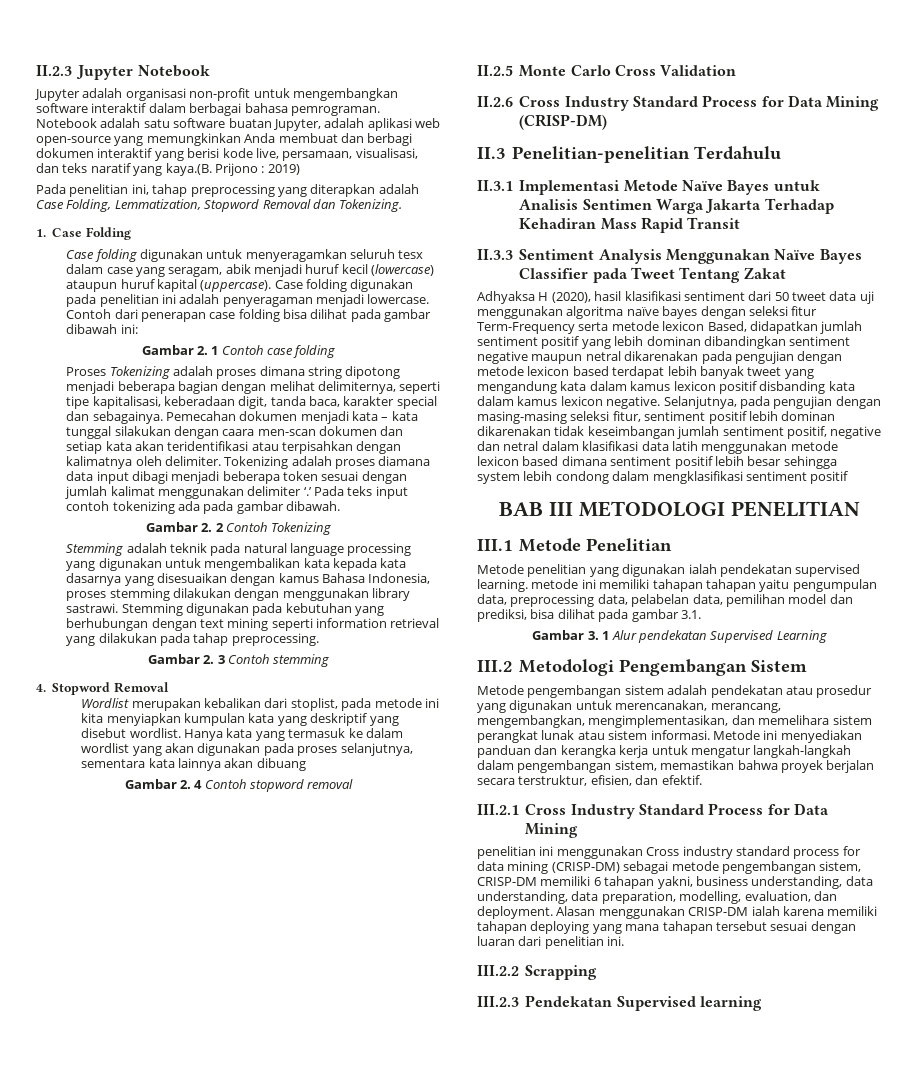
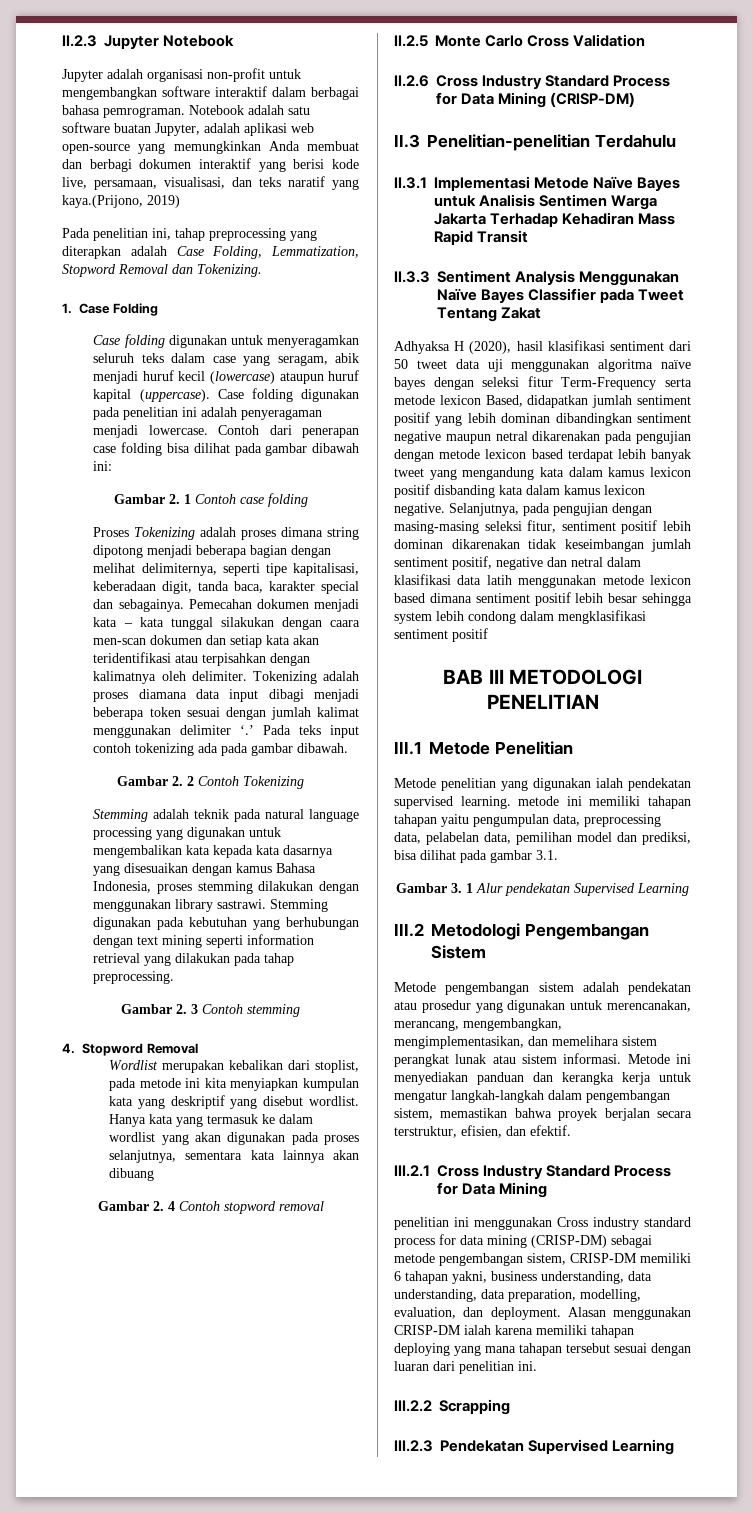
[165,163,265,176] kaya.(B. Prijono : -> [62,195,143,208] kaya.(Prijono,
[398,250,424,259] tesx -> [141,353,164,363] teks
[699,996,762,1011] learning -> [612,1439,675,1455] Learning

